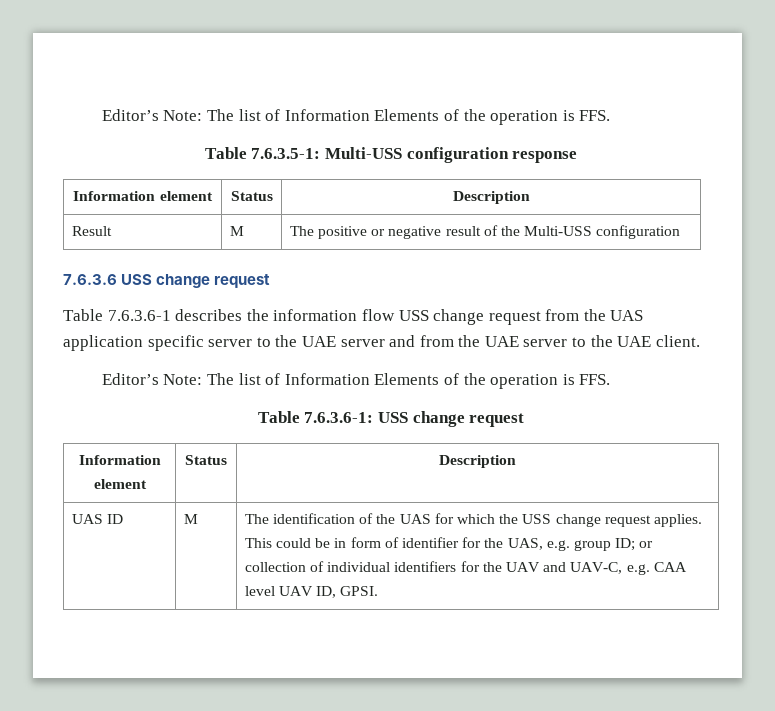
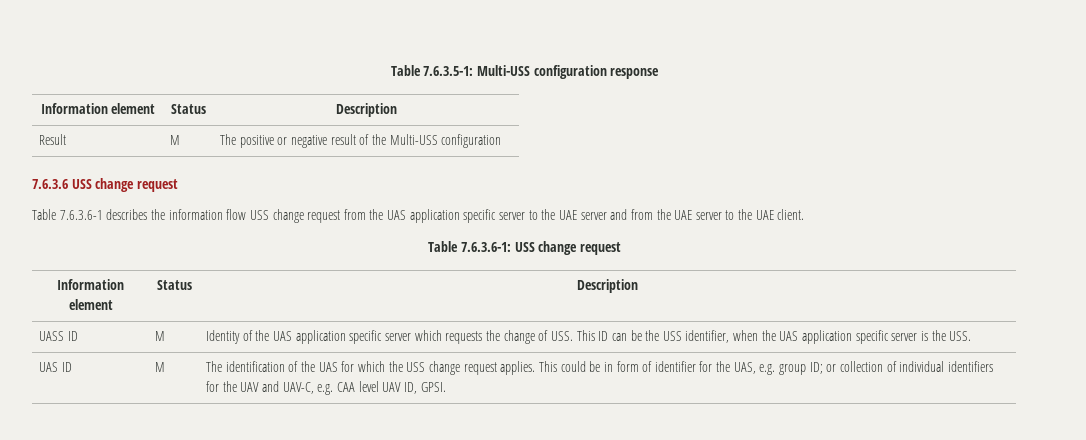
[101,109,611,125] Editor’s Note: The list of Information Elements of the operation is FFS. // -> (390, 70) none
[101,373,611,389] // Editor’s Note: The list of Information Elements of the operation is FFS. -> (805, 214) none
(516, 461) none -> [39,331,78,341] [155,331,166,341] [206,330,972,344] // UASS ID | M | Identity of the UAS application specific server which requests the change of USS. This ID can be the USS identifier, when the UAS application specific server is the USS.

